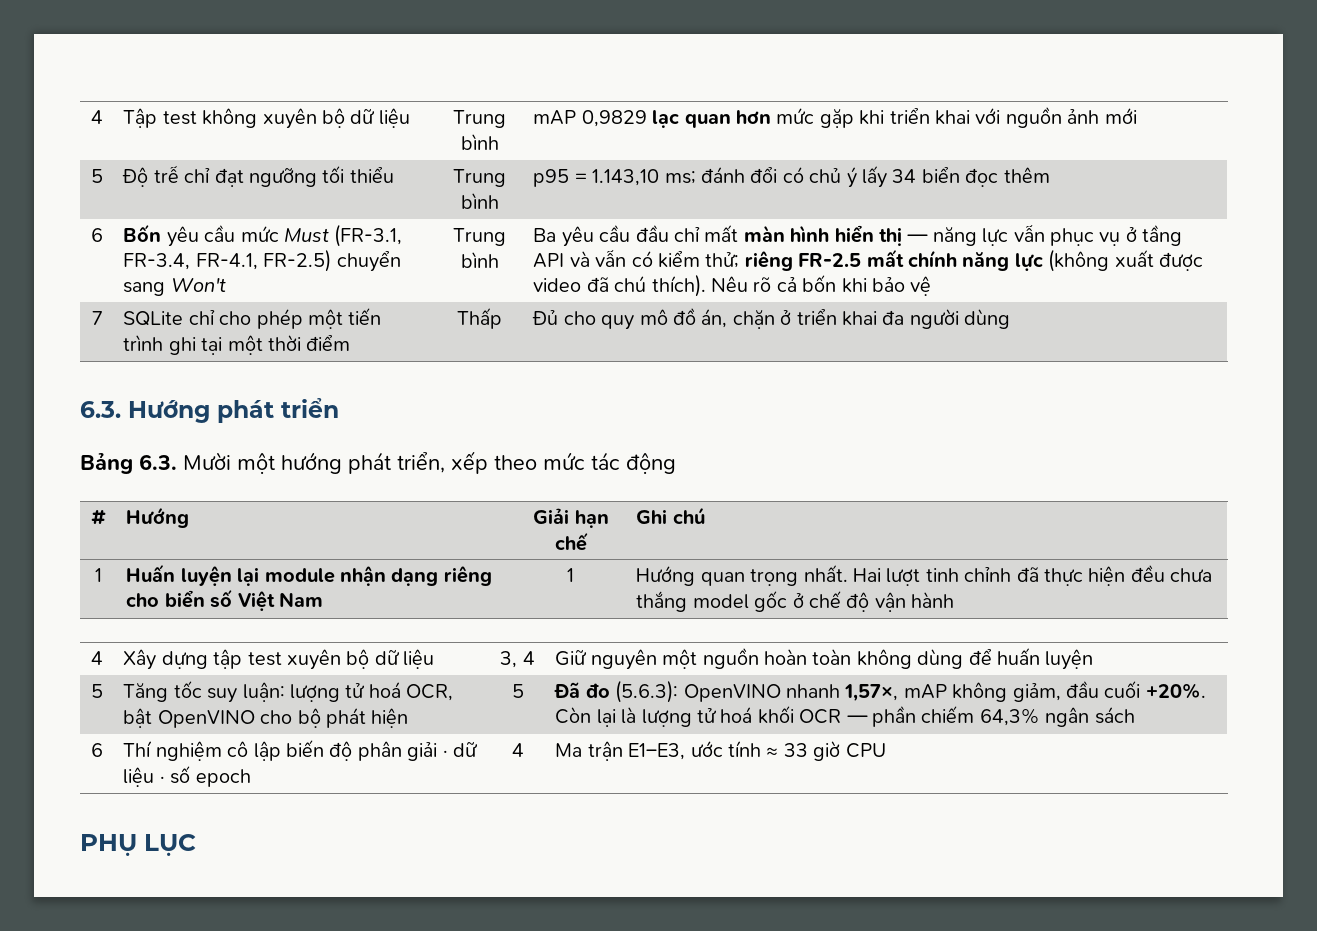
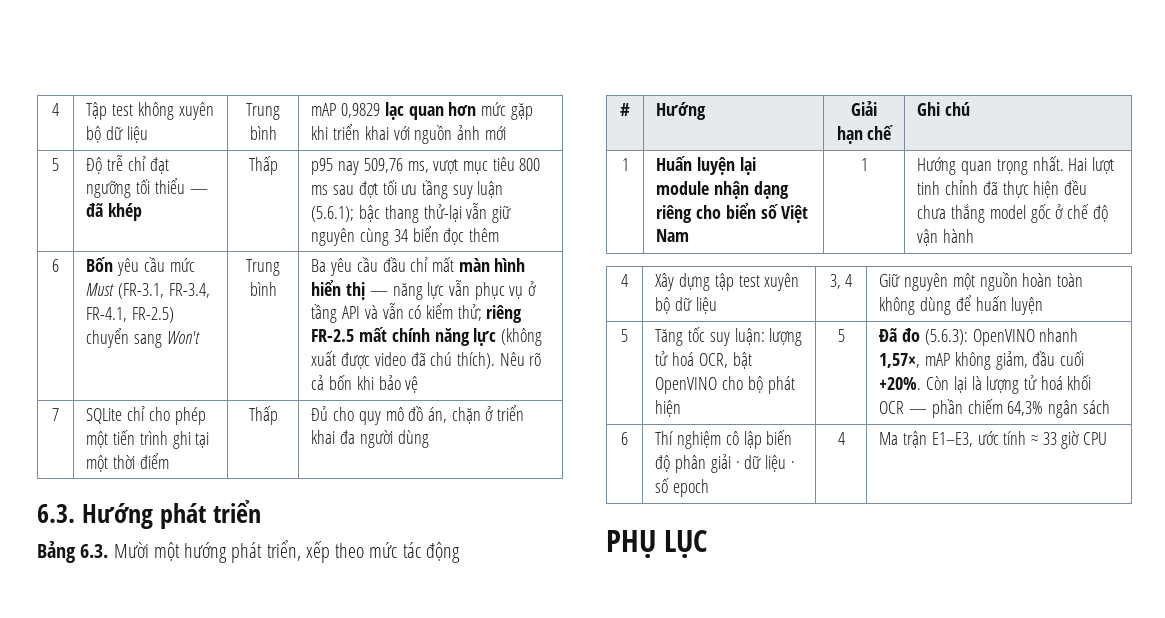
[452,169,506,187] [460,193,499,209] [533,166,887,188] | Trung bình | p95 = 1.143,10 ms; đánh đổi có chủ ý lấy -> [189,189,208,194] [86,203,143,221] [248,156,278,175] [311,157,541,175] [311,180,504,199] [311,203,512,223] [311,228,390,246] — đã khép | Thấp | p95 nay 509,76 ms, vượt mục tiêu 800 ms sau đợt tối ưu tầng suy luận (5.6.1); bậc thang thử-lại vẫn giữ nguyên cùng

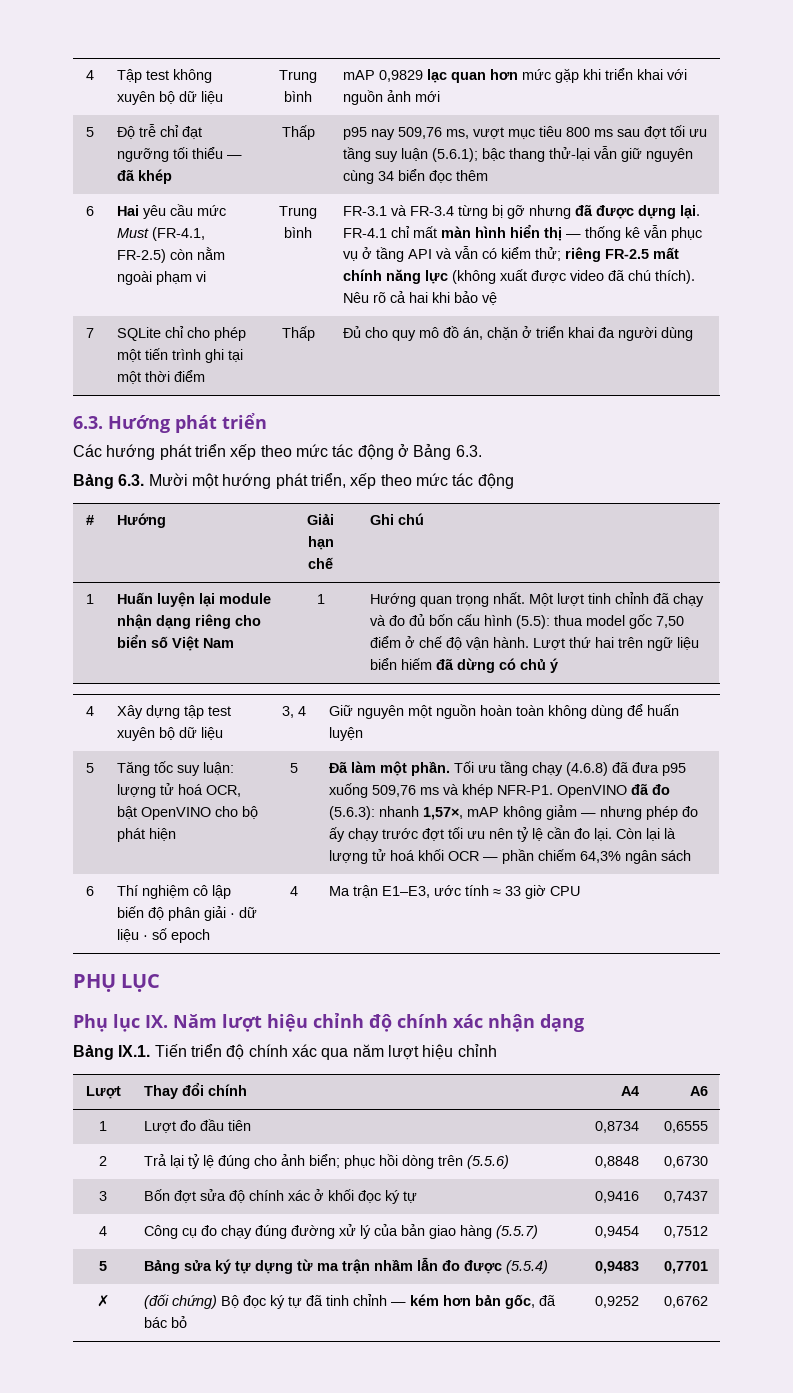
[86,257,114,272] Bốn -> [116,205,139,216] Hai
[118,283,210,299] [86,307,175,323] [86,328,200,348] [246,259,281,276] [249,282,277,296] [311,257,406,276] (FR-3.1, FR-3.4, FR-4.1, FR-2.5) chuyển sang Won't | Trung bình | Ba yêu cầu đầu -> [151,227,205,241] [116,247,225,263] [116,271,206,285] [279,206,317,219] [284,227,312,238] [342,204,700,219] [342,228,387,238] (FR-4.1, FR-2.5) còn nằm ngoài phạm vi | Trung bình | FR-3.1 và FR-3.4 từng bị gỡ nhưng đã được dựng lại. FR-4.1
[392,282,445,300] năng lực -> [584,226,640,241] thống kê
[329,375,353,390] bốn -> [408,292,428,303] hai
(262, 511) none -> [73,444,482,460] // Các hướng phát triển xếp theo mức tác động ở Bảng 6.3.
[1068,158,1088,171] Hai -> [528,593,553,606] Một
[1002,180,1088,198] [917,204,1108,223] [917,229,975,246] thực hiện đều chưa thắng model gốc ở chế độ vận hành -> [672,593,704,607] [369,614,684,629] [369,636,699,651] [369,658,558,673] chạy và đo đủ bốn cấu hình (5.5): thua model gốc 7,50 điểm ở chế độ vận hành. Lượt thứ hai trên ngữ liệu biển hiếm đã dừng có chủ ý
(898, 335) none -> [350,761,686,776] [328,783,649,798] làm một phần. Tối ưu tầng chạy (4.6.8) đã đưa p95 xuống 509,76 ms và khép NFR-P1. OpenVINO đã
[972,329,1035,346] OpenVINO -> (375, 813) none
[995,351,1085,370] [879,377,922,390] giảm, đầu cuối +20%. -> [545,805,698,820] [328,827,612,842] giảm — nhưng phép đo ấy chạy trước đợt tối ưu nên tỷ lệ cần đo lại.
(708, 544) none -> [73,1013,584,1032] [73,1044,497,1060] [85,1086,121,1099] [143,1082,247,1099] [621,1086,640,1096] [690,1086,709,1096] [99,1121,107,1131] [143,1119,251,1133] [595,1121,640,1133] [664,1121,709,1133] [99,1156,107,1166] [143,1154,509,1169] [595,1156,640,1168] [664,1156,709,1168] [99,1191,107,1201] [143,1189,417,1204] [595,1191,640,1203] [664,1191,709,1203] [99,1226,107,1236] [143,1224,538,1239] [595,1226,640,1238] [664,1226,709,1238] [99,1261,107,1271] [143,1257,548,1274] [595,1261,640,1274] [664,1261,709,1274] [96,1295,110,1307] [143,1294,556,1309] [143,1316,187,1328] [595,1296,640,1308] [664,1296,709,1308] // Phụ lục IX. Năm lượt hiệu chỉnh độ chính xác nhận dạng // Bảng IX.1. Tiến triển độ chính xác qua năm lượt hiệu chỉnh // Lượt | Thay đổi chính | A4 | A6 // 1 | Lượt đo đầu tiên | 0,8734 | 0,6555 // 2 | Trả lại tỷ lệ đúng cho ảnh biển; phục hồi dòng trên (5.5.6) | 0,8848 | 0,6730 // 3 | Bốn đợt sửa độ chính xác ở khối đọc ký tự | 0,9416 | 0,7437 // 4 | Công cụ đo chạy đúng đường xử lý của bản giao hàng (5.5.7) | 0,9454 | 0,7512 // 5 | Bảng sửa ký tự dựng từ ma trận nhầm lẫn đo được (5.5.4) | 0,9483 | 0,7701 // ✗ | (đối chứng) Bộ đọc ký tự đã tinh chỉnh — kém hơn bản gốc, đã bác bỏ | 0,9252 | 0,6762

